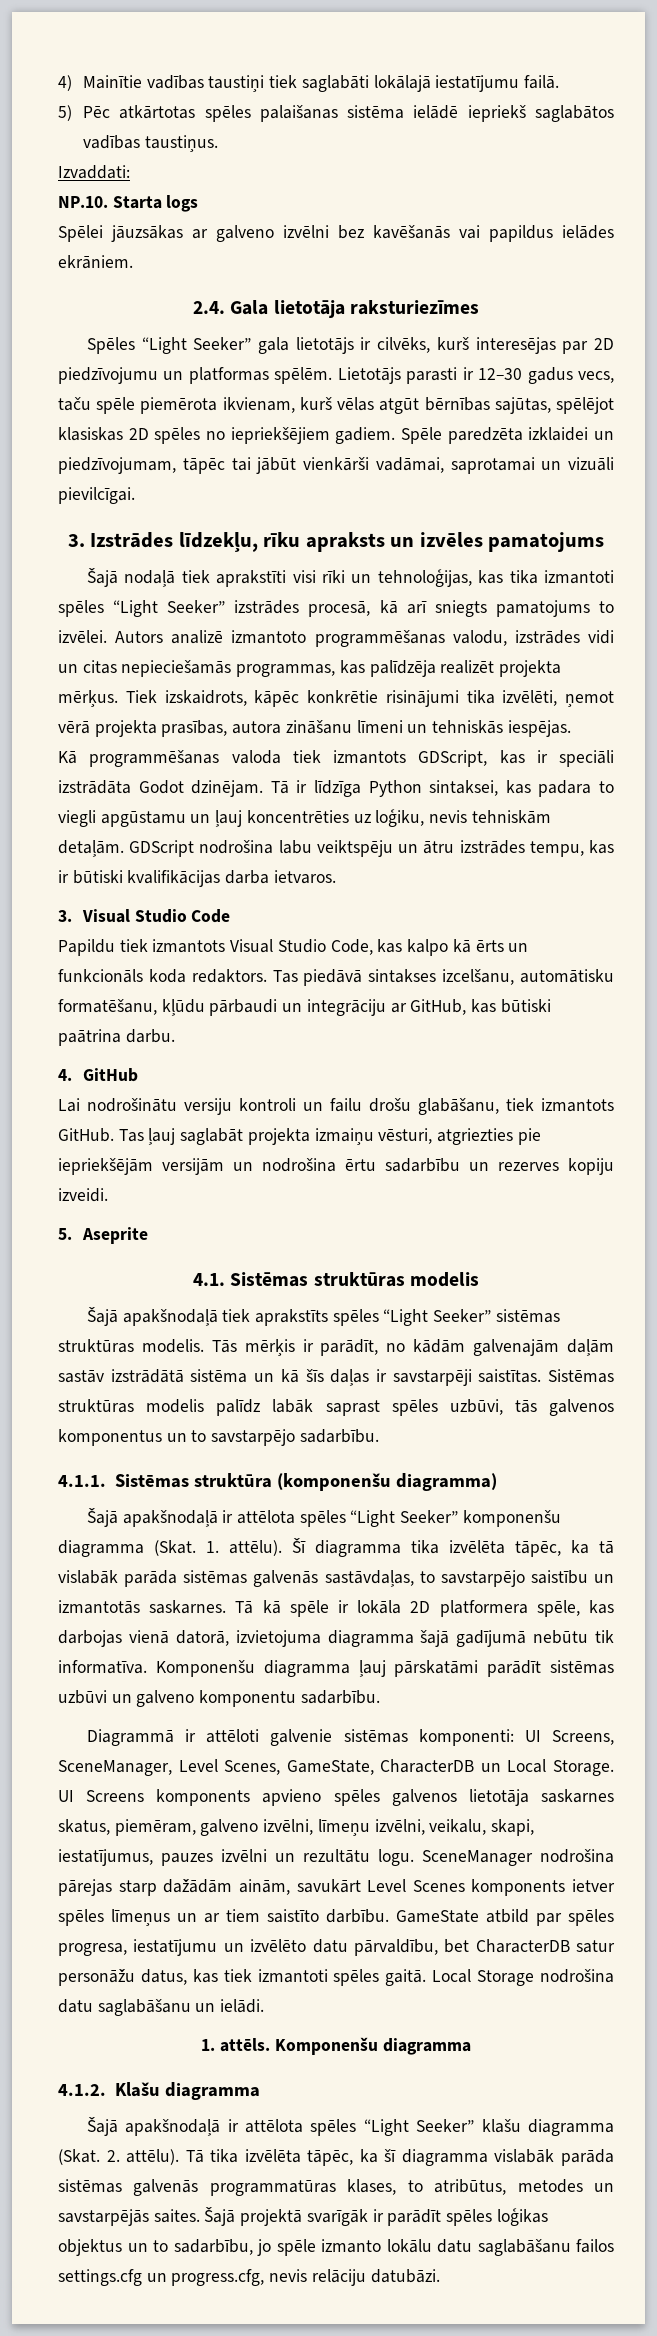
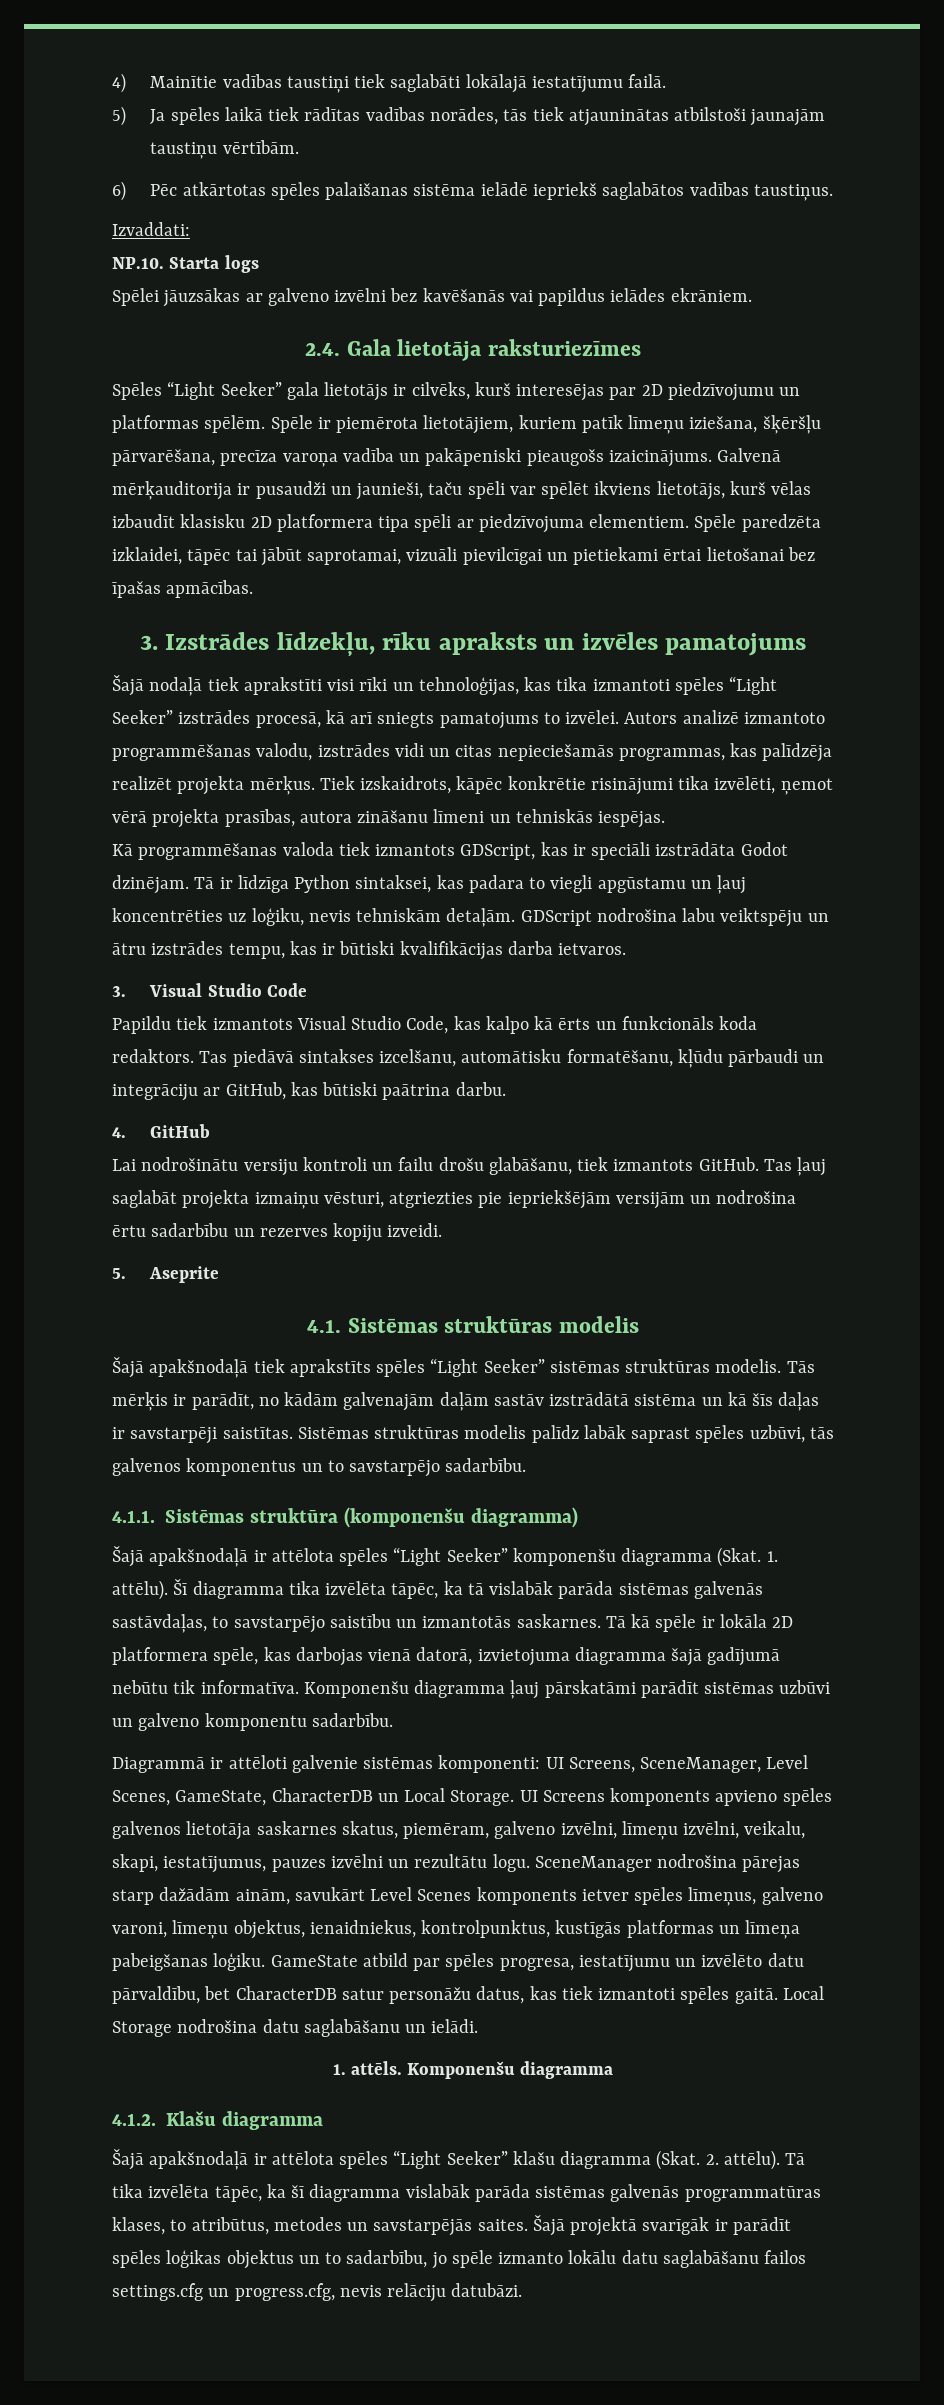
(72, 113) none -> [150,107,826,126] [150,140,299,159] [112,181,126,201] Ja spēles laikā tiek rādītas vadības norādes, tās tiek atjauninātas atbilstoši jaunajām taustiņu vērtībām. // 6)
[337,367,615,384] [58,397,614,414] [58,427,614,444] [58,457,614,474] [58,487,135,504] Lietotājs parasti ir 12–30 gadus vecs, taču spēle piemērota ikvienam, kurš vēlas atgūt bērnības sajūtas, spēlējot klasiskas 2D spēles no iepriekšējiem gadiem. Spēle paredzēta izklaidei un piedzīvojumam, tāpēc tai jābūt vienkārši vadāmai, saprotamai un vizuāli pievilcīgai. -> [270,415,821,434] [112,448,782,467] [112,481,812,500] [112,514,821,533] [112,547,815,566] [112,580,254,598] Spēle ir piemērota lietotājiem, kuriem patīk līmeņu iziešana, šķēršļu pārvarēšana, precīza varoņa vadība un pakāpeniski pieaugošs izaicinājums. Galvenā mērķauditorija ir pusaudži un jaunieši, taču spēli var spēlēt ikviens lietotājs, kurš vēlas izbaudīt klasisku 2D platformera tipa spēli ar piedzīvojuma elementiem. Spēle paredzēta izklaidei, tāpēc tai jābūt saprotamai, vizuāli pievilcīgai un pietiekami ērtai lietošanai bez īpašas apmācības.
[111,1909,389,1926] līmeņus un ar tiem saistīto darbību. -> [688,1887,823,1906] [112,1920,801,1939] [112,1953,266,1971] līmeņus, galveno varoni, līmeņu objektus, ienaidniekus, kontrolpunktus, kustīgās platformas un līmeņa pabeigšanas loģiku.

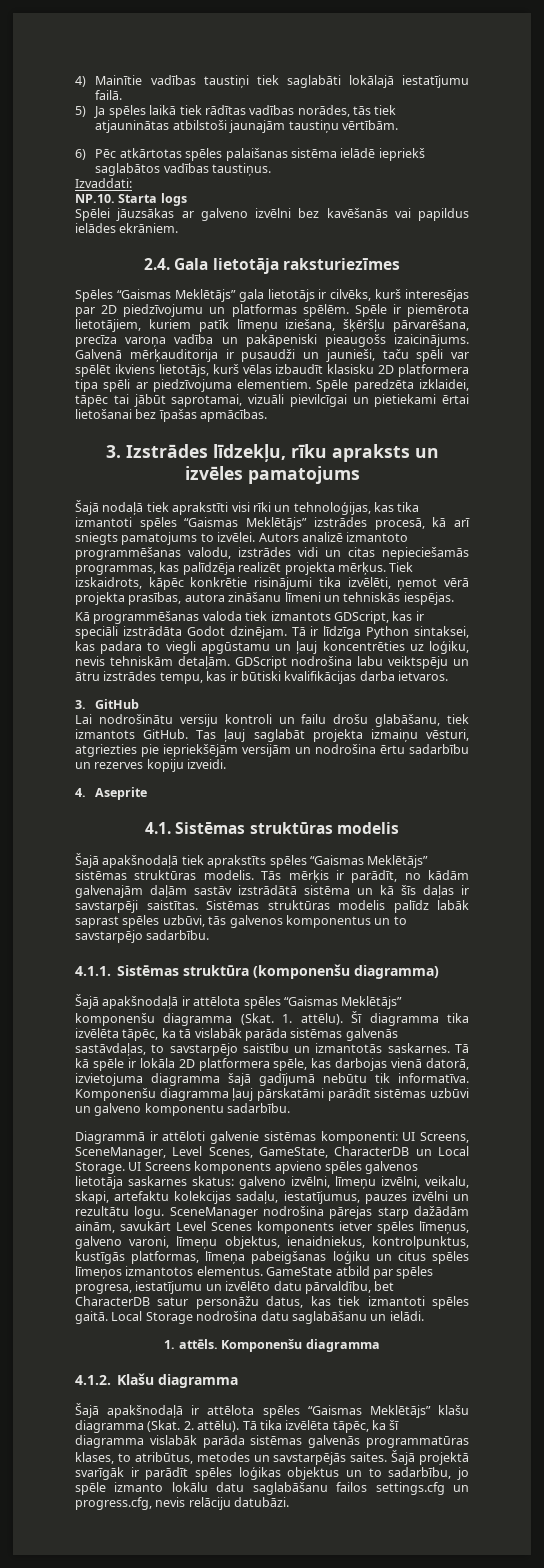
[167,381,282,400] “Light Seeker” -> [116,289,236,302] “Gaismas Meklētājs”
[729,676,778,695] [112,710,173,724] “Light Seeker” -> [184,517,308,530] “Gaismas Meklētājs”
[149,983,307,997] [112,1016,758,1034] [112,1049,825,1068] [112,1082,506,1101] [112,1127,126,1138] Visual Studio Code // Papildu tiek izmantots Visual Studio Code, kas kalpo kā ērts un funkcionāls koda redaktors. Tas piedāvā sintakses izcelšanu, automātisku formatēšanu, kļūdu pārbaudi un integrāciju ar GitHub, kas būtiski paātrina darbu. // 4. -> (86, 704) none
[112,1268,126,1279] 5. -> [75,788,86,797] 4.
[430,1358,545,1377] “Light Seeker” -> [309,855,429,868] “Gaismas Meklētājs”
[393,1547,508,1566] “Light Seeker” -> [283,996,403,1009] “Gaismas Meklētājs”
[341,1821,490,1839] skatus, piemēram, -> [192,1176,234,1186] skatus:
(158, 1863) none -> [114,1191,279,1204] artefaktu kolekcijas sadaļu,
[626,1920,801,1939] [112,1953,266,1971] platformas un līmeņa pabeigšanas loģiku. -> [131,1251,470,1264] [75,1266,263,1279] platformas, līmeņa pabeigšanas loģiku un citus spēles līmeņos izmantotos elementus.
[393,2150,508,2169] “Light Seeker” -> [307,1405,431,1418] “Gaismas Meklētājs”

